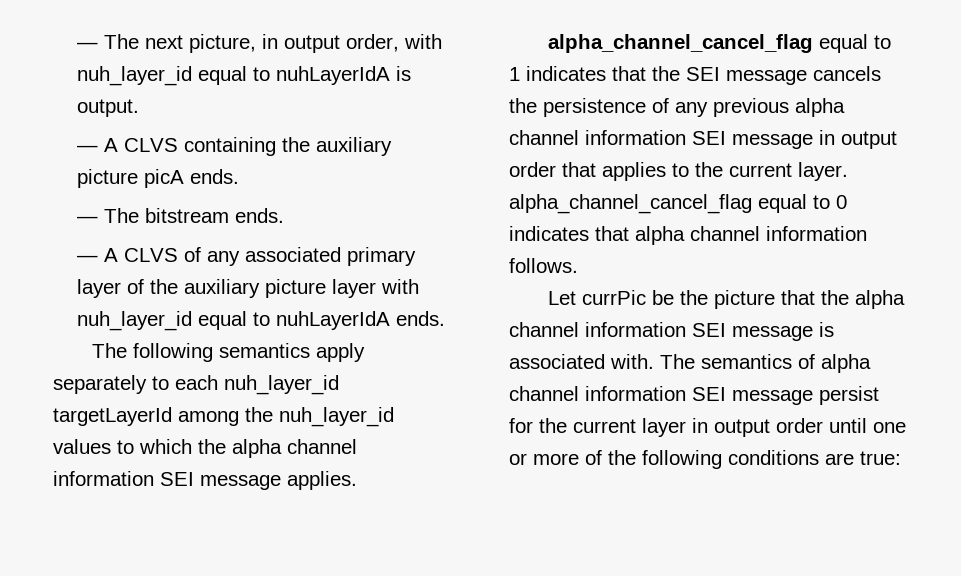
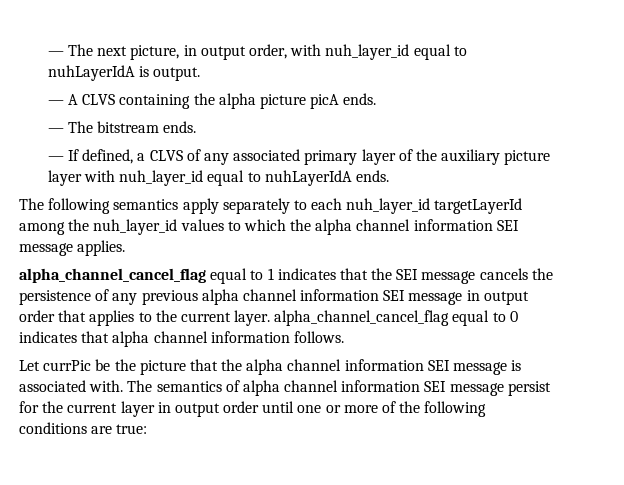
[315,137,392,156] auxiliary -> [218,93,256,109] alpha
[103,248,118,262] A -> [68,149,146,164] If defined, a

